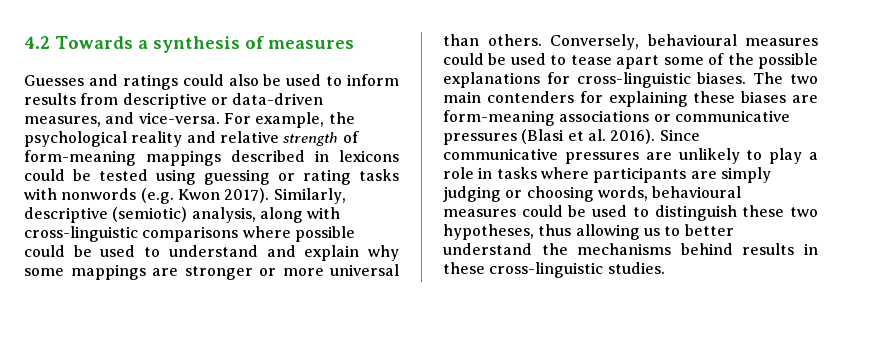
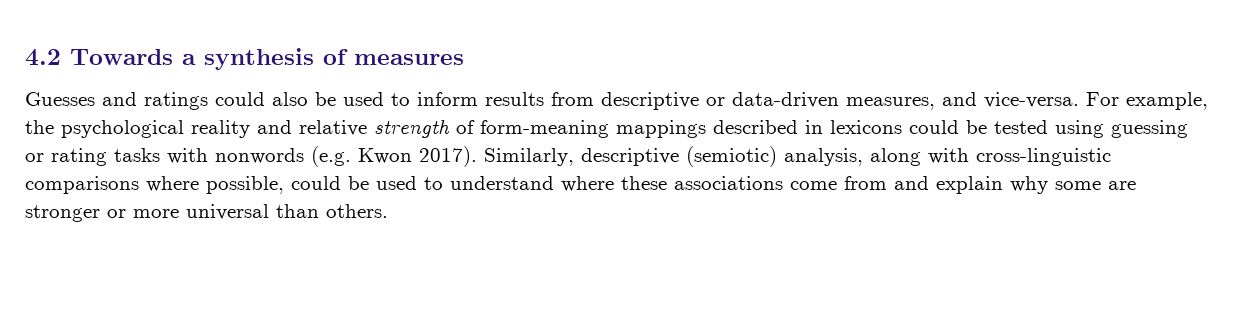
[294,226,355,242] possible -> [206,176,284,194] possible,
(258, 251) none -> [561,176,887,192] where these associations come from
[70,264,146,280] mappings -> (1101, 185) none
[550,34,818,50] [443,53,818,69] [443,72,818,88] [443,91,818,107] [443,110,790,126] [443,129,700,145] [443,148,818,164] [443,167,771,183] [443,186,742,202] [443,205,818,221] [443,224,734,240] [443,243,818,255] [443,262,665,278] Conversely, behavioural measures could be used to tease apart some of the possible explanations for cross-linguistic biases. The two main contenders for explaining these biases are form-meaning associations or communicative pressures (Blasi et al. 2016). Since communicative pressures are unlikely to play a role in tasks where participants are simply judging or choosing words, behavioural measures could be used to distinguish these two hypotheses, thus allowing us to better understand the mechanisms behind results in these cross-linguistic studies. -> (388, 211) none

